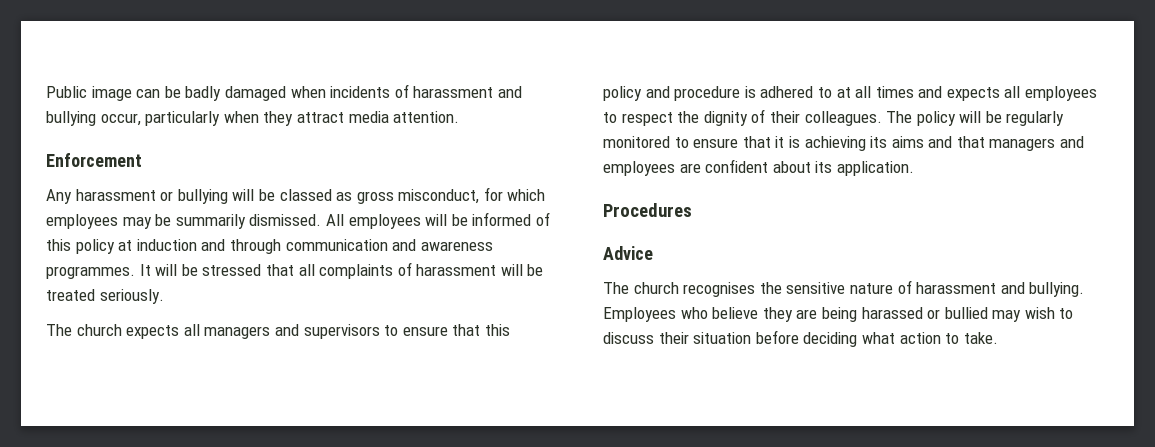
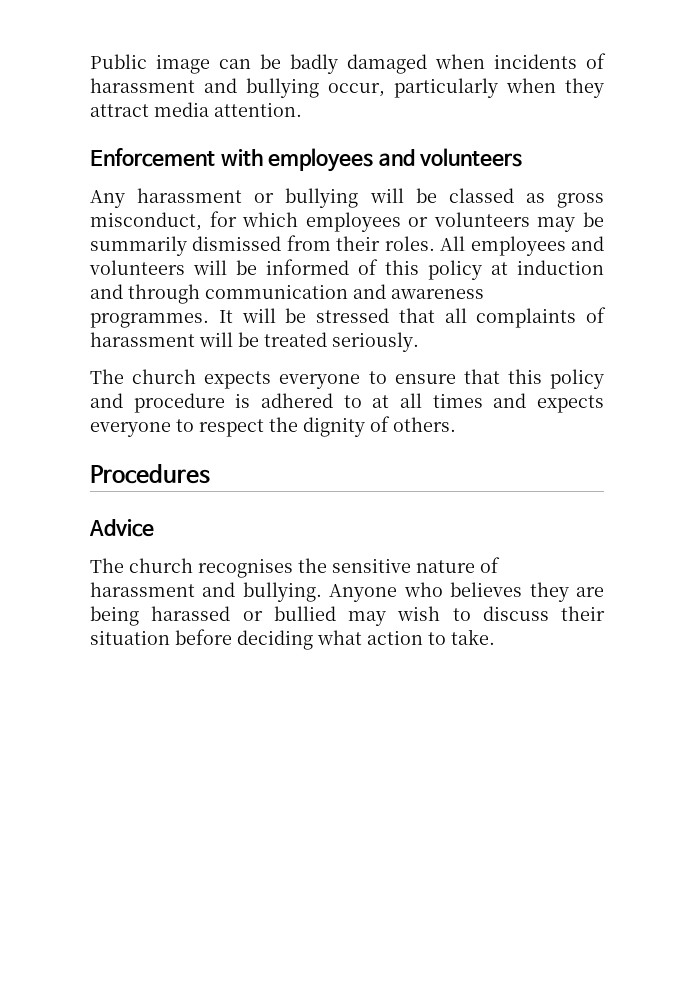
(142, 160) none -> [220,148,523,172] with employees and volunteers
(118, 221) none -> [408,212,530,227] or volunteers
[249,214,421,229] dismissed. All employees -> [192,235,604,256] [89,260,185,275] dismissed from their roles. All employees and volunteers
[183,324,380,339] all managers and supervisors -> [279,374,361,389] everyone
[1004,86,1098,101] all employees -> [90,422,171,437] everyone
[769,111,1065,126] [603,136,1085,151] [603,159,914,176] their colleagues. The policy will be regularly monitored to ensure that it is achieving its aims and that managers and employees are confident about its application. -> [393,417,456,432] others.
[603,307,759,322] Employees who believe -> [329,582,523,602] Anyone who believes

